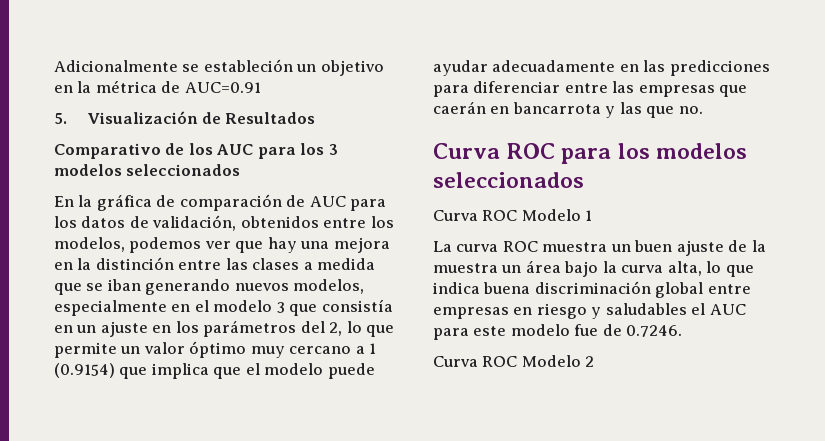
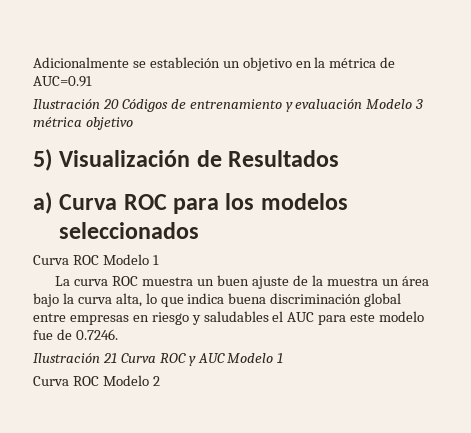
[54,111,316,124] [54,143,338,159] [54,164,241,176] [54,194,387,211] [54,215,394,231] [54,237,390,253] [54,257,376,270] [54,279,365,295] [54,299,393,316] [54,320,395,337] [54,341,377,358] [54,363,375,379] [433,60,770,76] [433,81,748,97] [433,101,703,118] 5. Visualización de Resultados // Comparativo de los AUC para los 3 modelos seleccionados // En la gráfica de comparación de AUC para los datos de validación, obtenidos entre los modelos, podemos ver que hay una mejora en la distinción entre las clases a medida que se iban generando nuevos modelos, especialmente en el modelo 3 que consistía en un ajuste en los parámetros del 2, lo que permite un valor óptimo muy cercano a 1 (0.9154) que implica que el modelo puede ayudar adecuadamente en las predicciones para diferenciar entre las empresas que caerán en bancarrota y las que no. // -> [33,99,424,112] [33,117,133,130] [33,149,339,171] [33,192,52,214] Ilustración 20 Códigos de entrenamiento y evaluación Modelo 3 métrica objetivo // 5) Visualización de Resultados // a)
(683, 331) none -> [33,353,284,366] // Ilustración 21 Curva ROC y AUC Modelo 1

